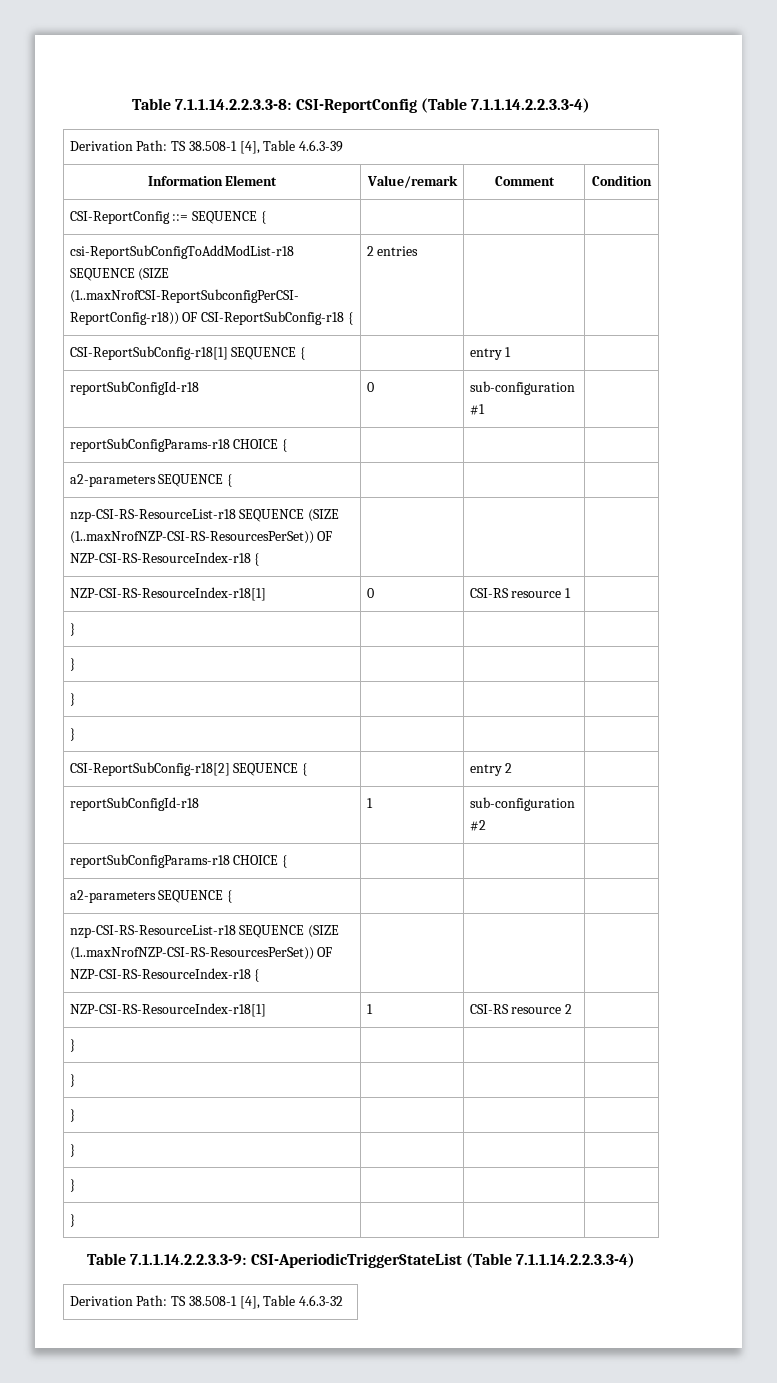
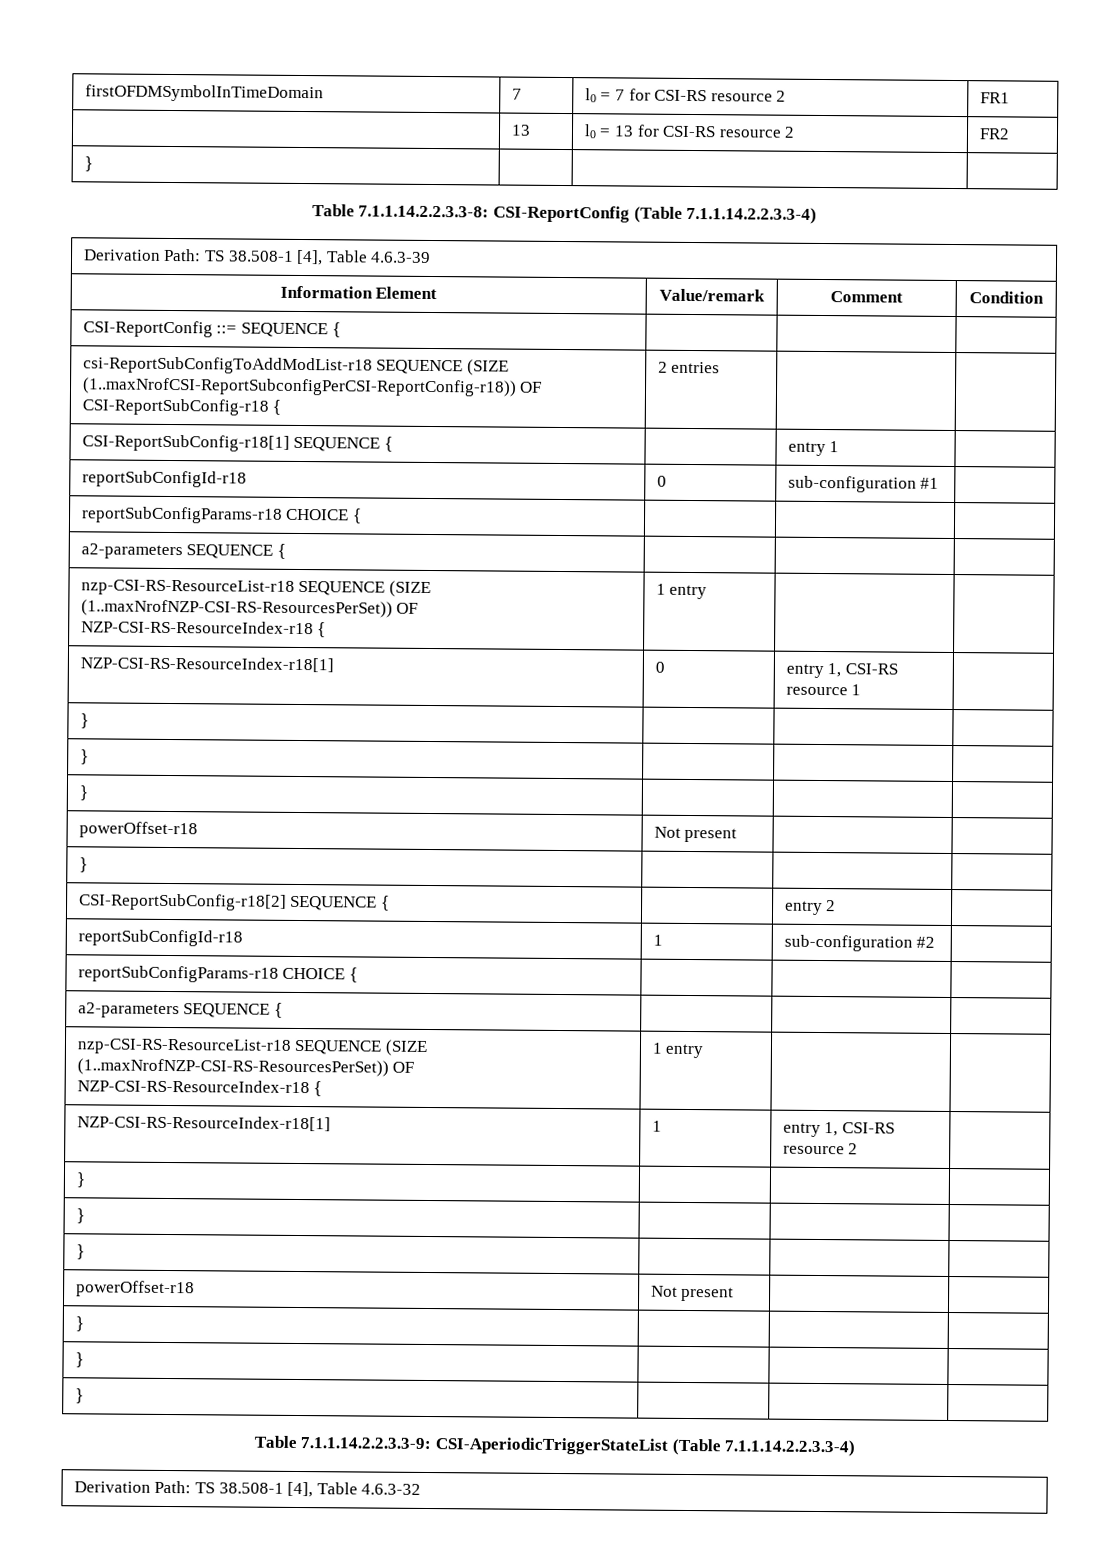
(132, 104) none -> [84,84,324,103] [511,88,522,100] [584,88,787,103] [979,92,1010,104] [510,124,531,136] [583,124,796,139] [978,128,1010,140] [83,156,93,172] firstOFDMSymbolInTimeDomain | 7 | l0 = 7 for CSI-RS resource 2 | FR1 // | 13 | l0 = 13 for CSI-RS resource 2 | FR2 // } | | | //
(260, 559) none -> [655,583,708,600] 1 entry
(374, 593) none -> [785,663,842,679] entry 1,
(75, 699) none -> [78,821,198,839] [653,826,738,843] // powerOffset-r18 | Not present | |
(260, 975) none -> [651,1042,704,1059] 1 entry
(373, 1009) none -> [782,1122,839,1138] entry 1,
(75, 1115) none -> [75,1280,195,1298] [650,1285,735,1302] // powerOffset-r18 | Not present | |

